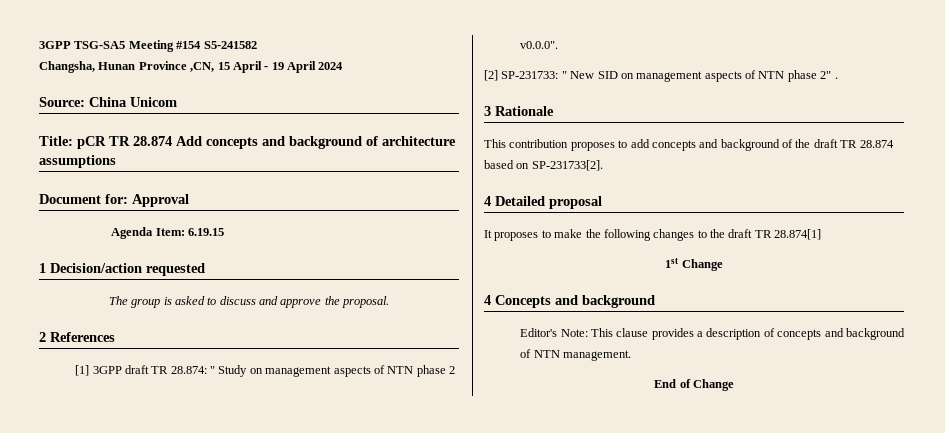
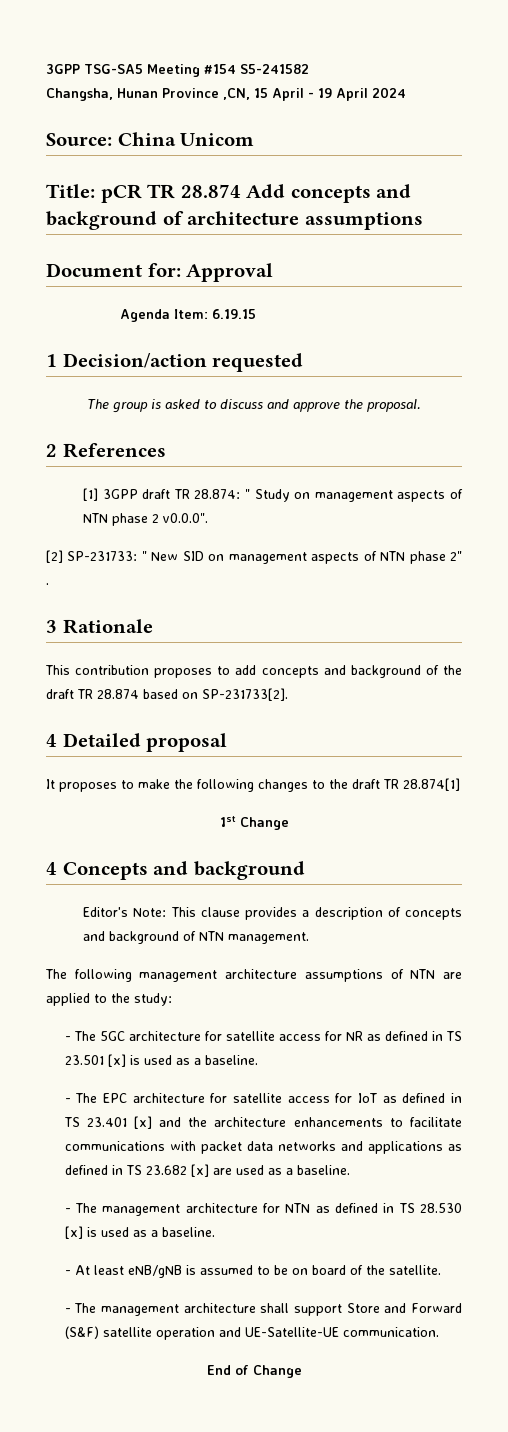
(631, 355) none -> [45,969,463,982] [46,993,172,1006] [64,1031,463,1041] [64,1054,258,1067] [64,1093,462,1103] [63,1116,462,1129] [64,1141,462,1154] [64,1164,350,1177] [64,1203,462,1216] [64,1226,215,1239] [64,1265,441,1278] [64,1303,462,1316] [64,1326,439,1340] // The following management architecture assumptions of NTN are applied to the study: // - The 5GC architecture for satellite access for NR as defined in TS 23.501 [x] is used as a baseline. // - The EPC architecture for satellite access for IoT as defined in TS 23.401 [x] and the architecture enhancements to facilitate communications with packet data networks and applications as defined in TS 23.682 [x] are used as a baseline. // - The management architecture for NTN as defined in TS 28.530 [x] is used as a baseline. // - At least eNB/gNB is assumed to be on board of the satellite. // - The management architecture shall support Store and Forward (S&F) satellite operation and UE-Satellite-UE communication.

